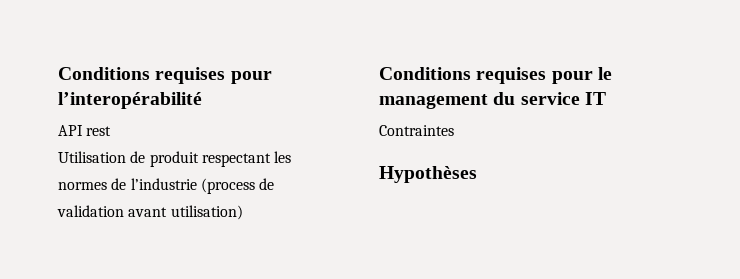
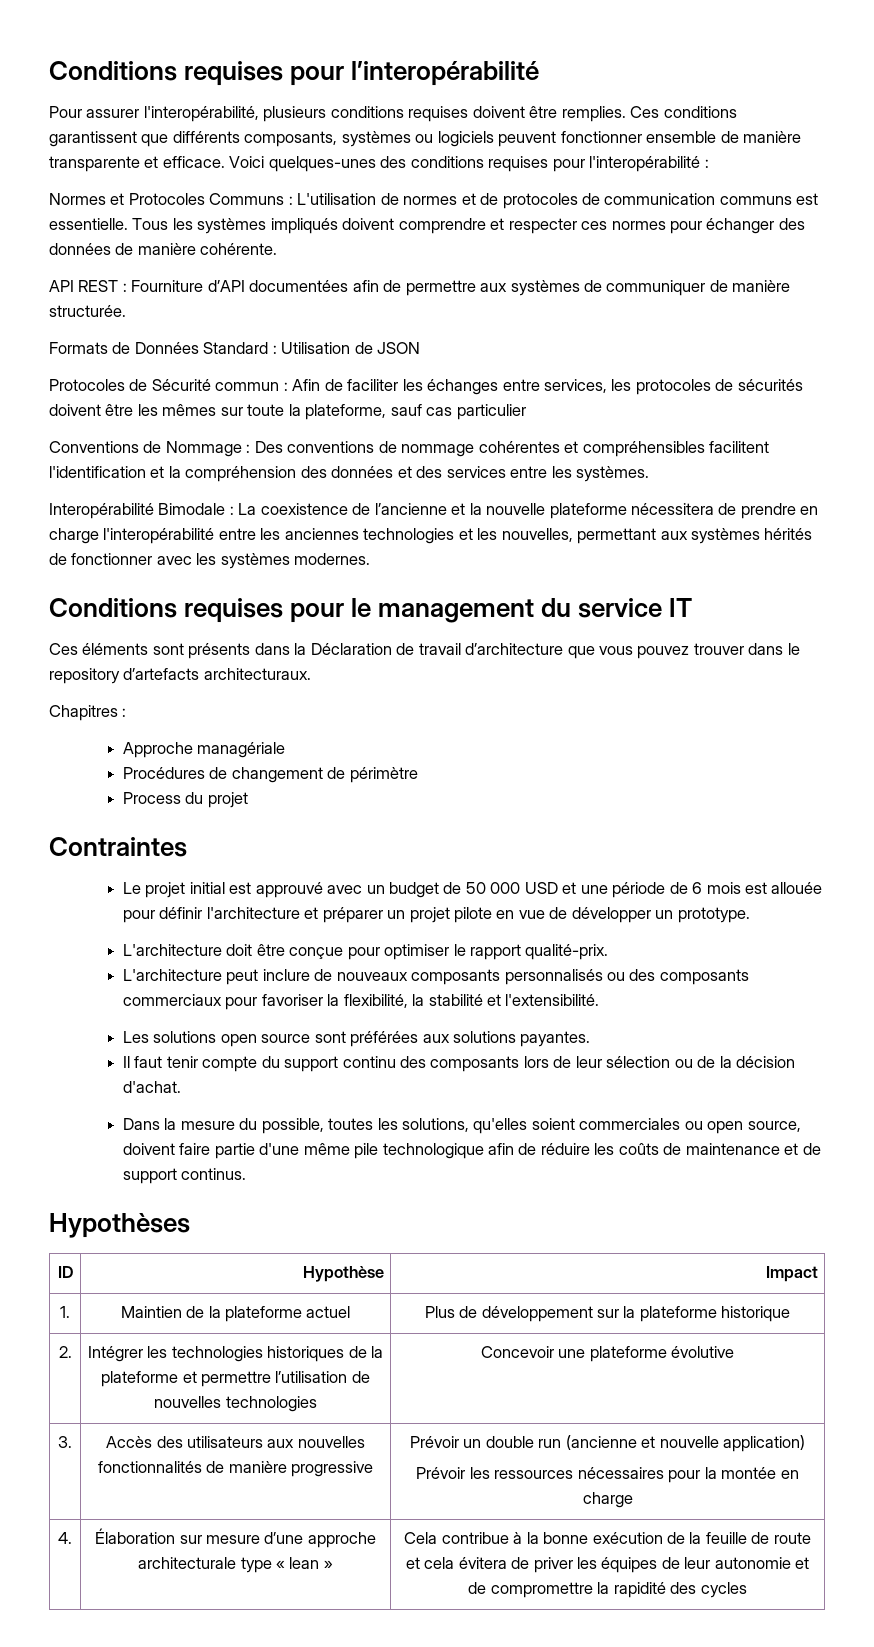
[58,125,112,136] [58,151,292,167] [58,178,275,194] [57,205,243,220] API rest // Utilisation de produit respectant les normes de l’industrie (process de validation avant utilisation) -> [49,106,737,122] [49,131,802,147] [49,156,709,172] [49,193,819,209] [49,218,805,234] [49,243,278,255] [49,280,791,296] [49,305,126,317] [49,342,421,354] [49,379,803,395] [49,404,526,420] [49,441,770,457] [49,466,650,482] [49,503,819,519] [49,528,813,544] [49,553,371,569] Pour assurer l'interopérabilité, plusieurs conditions requises doivent être remplies. Ces conditions garantissent que différents composants, systèmes ou logiciels peuvent fonctionner ensemble de manière transparente et efficace. Voici quelques-unes des conditions requises pour l'interopérabilité : // Normes et Protocoles Communs : L'utilisation de normes et de protocoles de communication communs est essentielle. Tous les systèmes impliqués doivent comprendre et respecter ces normes pour échanger des données de manière cohérente. // API REST : Fourniture d’API documentées afin de permettre aux systèmes de communiquer de manière structurée. // Formats de Données Standard : Utilisation de JSON // Protocoles de Sécurité commun : Afin de faciliter les échanges entre services, les protocoles de sécurités doivent être les mêmes sur toute la plateforme, sauf cas particulier // Conventions de Nommage : Des conventions de nommage cohérentes et compréhensibles facilitent l'identification et la compréhension des données et des services entre les systèmes. // Interopérabilité Bimodale : La coexistence de l’ancienne et la nouvelle plateforme nécessitera de prendre en charge l'interopérabilité entre les anciennes technologies et les nouvelles, permettant aux systèmes hérités de fonctionner avec les systèmes modernes.
[379,125,454,136] [379,166,477,183] Contraintes // Hypothèses -> [49,643,800,659] [49,668,311,684] [49,705,127,721] [122,742,286,758] [122,767,418,783] [122,792,248,808] [49,837,187,857] [122,882,823,898] [122,907,750,923] [122,944,609,960] [122,969,749,985] [122,994,600,1010] [122,1031,591,1047] [122,1056,796,1072] [122,1081,181,1093] [122,1118,801,1134] [122,1143,821,1159] [122,1168,247,1184] [49,1213,190,1238] [57,1266,74,1278] [302,1266,384,1282] [765,1266,818,1282] [60,1306,70,1318] [120,1306,351,1322] [424,1306,791,1322] [58,1346,72,1358] [87,1346,384,1362] [101,1371,370,1387] [154,1396,317,1412] [480,1346,735,1362] [58,1436,72,1448] [106,1436,365,1448] [97,1461,374,1477] [409,1435,806,1452] [416,1467,799,1483] [582,1492,633,1508] [58,1532,72,1544] [95,1528,376,1548] [138,1557,333,1573] [404,1532,811,1544] [405,1557,810,1573] [468,1582,747,1598] Ces éléments sont présents dans la Déclaration de travail d’architecture que vous pouvez trouver dans le repository d’artefacts architecturaux. // Chapitres : // Approche managériale // Procédures de changement de périmètre // Process du projet // Contraintes // Le projet initial est approuvé avec un budget de 50 000 USD et une période de 6 mois est allouée pour définir l'architecture et préparer un projet pilote en vue de développer un prototype. // L'architecture doit être conçue pour optimiser le rapport qualité-prix. // L'architecture peut inclure de nouveaux composants personnalisés ou des composants commerciaux pour favoriser la flexibilité, la stabilité et l'extensibilité. // Les solutions open source sont préférées aux solutions payantes. // Il faut tenir compte du support continu des composants lors de leur sélection ou de la décision d'achat. // Dans la mesure du possible, toutes les solutions, qu'elles soient commerciales ou open source, doivent faire partie d'une même pile technologique afin de réduire les coûts de maintenance et de support continus. // Hypothèses // ID | Hypothèse | Impact // 1. | Maintien de la plateforme actuel | Plus de développement sur la plateforme historique // 2. | Intégrer les technologies historiques de la plateforme et permettre l’utilisation de nouvelles technologies | Concevoir une plateforme évolutive // 3. | Accès des utilisateurs aux nouvelles fonctionnalités de manière progressive | Prévoir un double run (ancienne et nouvelle application) // Prévoir les ressources nécessaires pour la montée en charge // 4. | Élaboration sur mesure d’une approche architecturale type « lean » | Cela contribue à la bonne exécution de la feuille de route et cela évitera de priver les équipes de leur autonomie et de compromettre la rapidité des cycles

